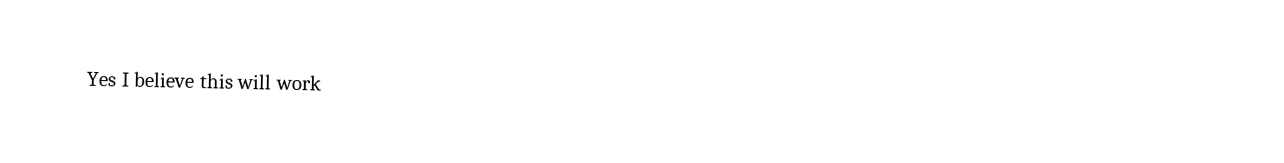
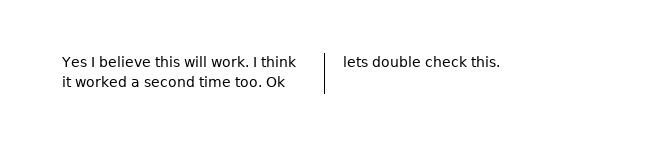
[274,74,323,91] work -> [210,56,297,67] [62,76,286,87] [343,56,500,67] work. I think it worked a second time too. Ok lets double check this.

